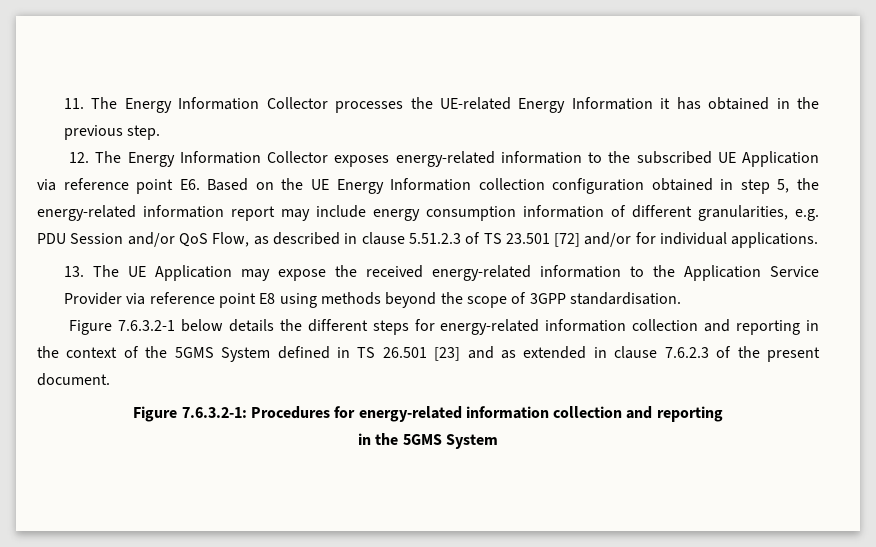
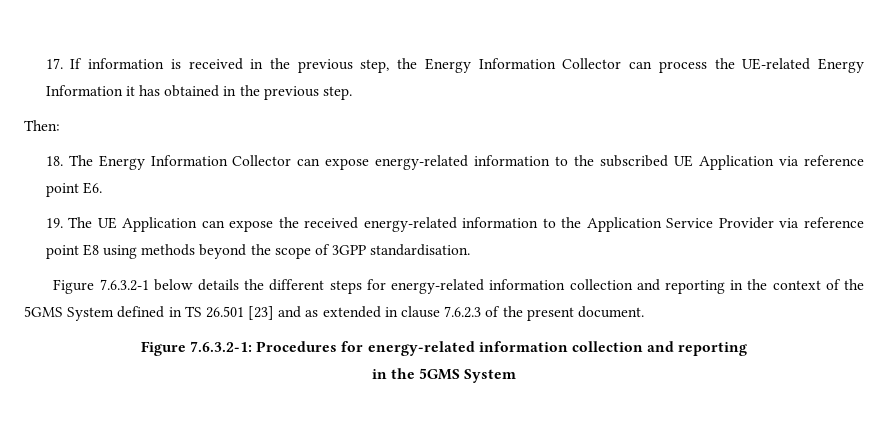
[63,97,404,113] 11. The Energy Information Collector processes -> [45,58,707,73] 17. If information is received in the previous step, the Energy Information Collector can process
[69,151,390,167] 12. The Energy Information Collector exposes -> [24,120,60,131] [45,155,370,170] Then: // 18. The Energy Information Collector can expose
[207,178,819,194] [37,205,819,221] [37,232,819,248] [63,266,84,277] Based on the UE Energy Information collection configuration obtained in step 5, the energy-related information report may include energy consumption information of different granularities, e.g. PDU Session and/or QoS Flow, as described in clause 5.51.2.3 of TS 23.501 [72] and/or for individual applications. // 13. -> [45,218,63,228] // 19.
[240,269,270,281] may -> [201,220,225,228] can

